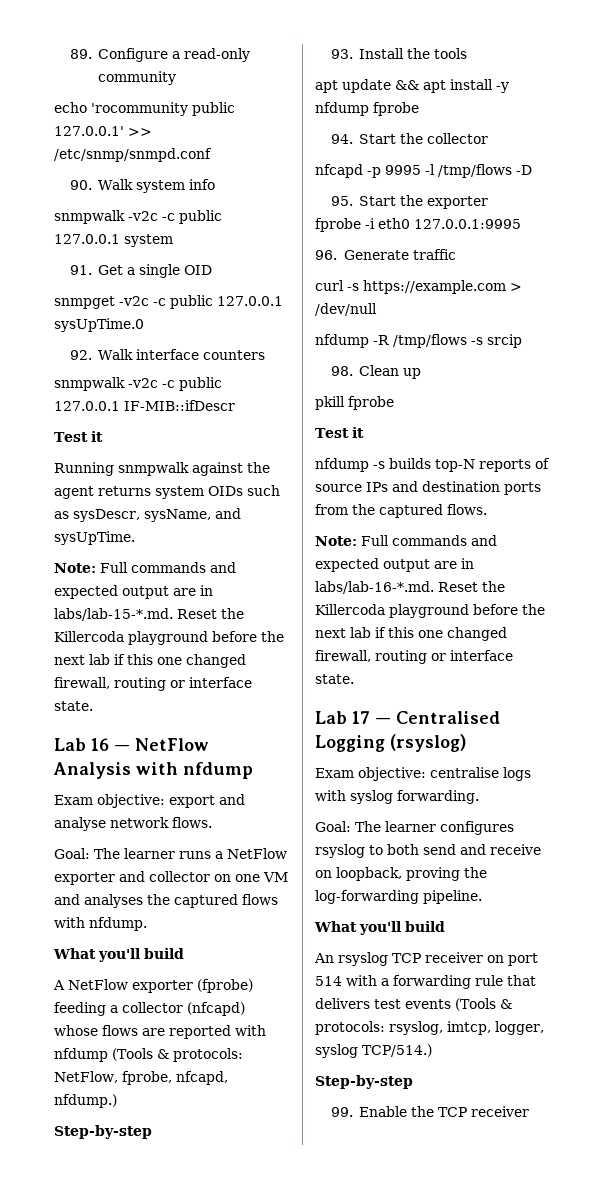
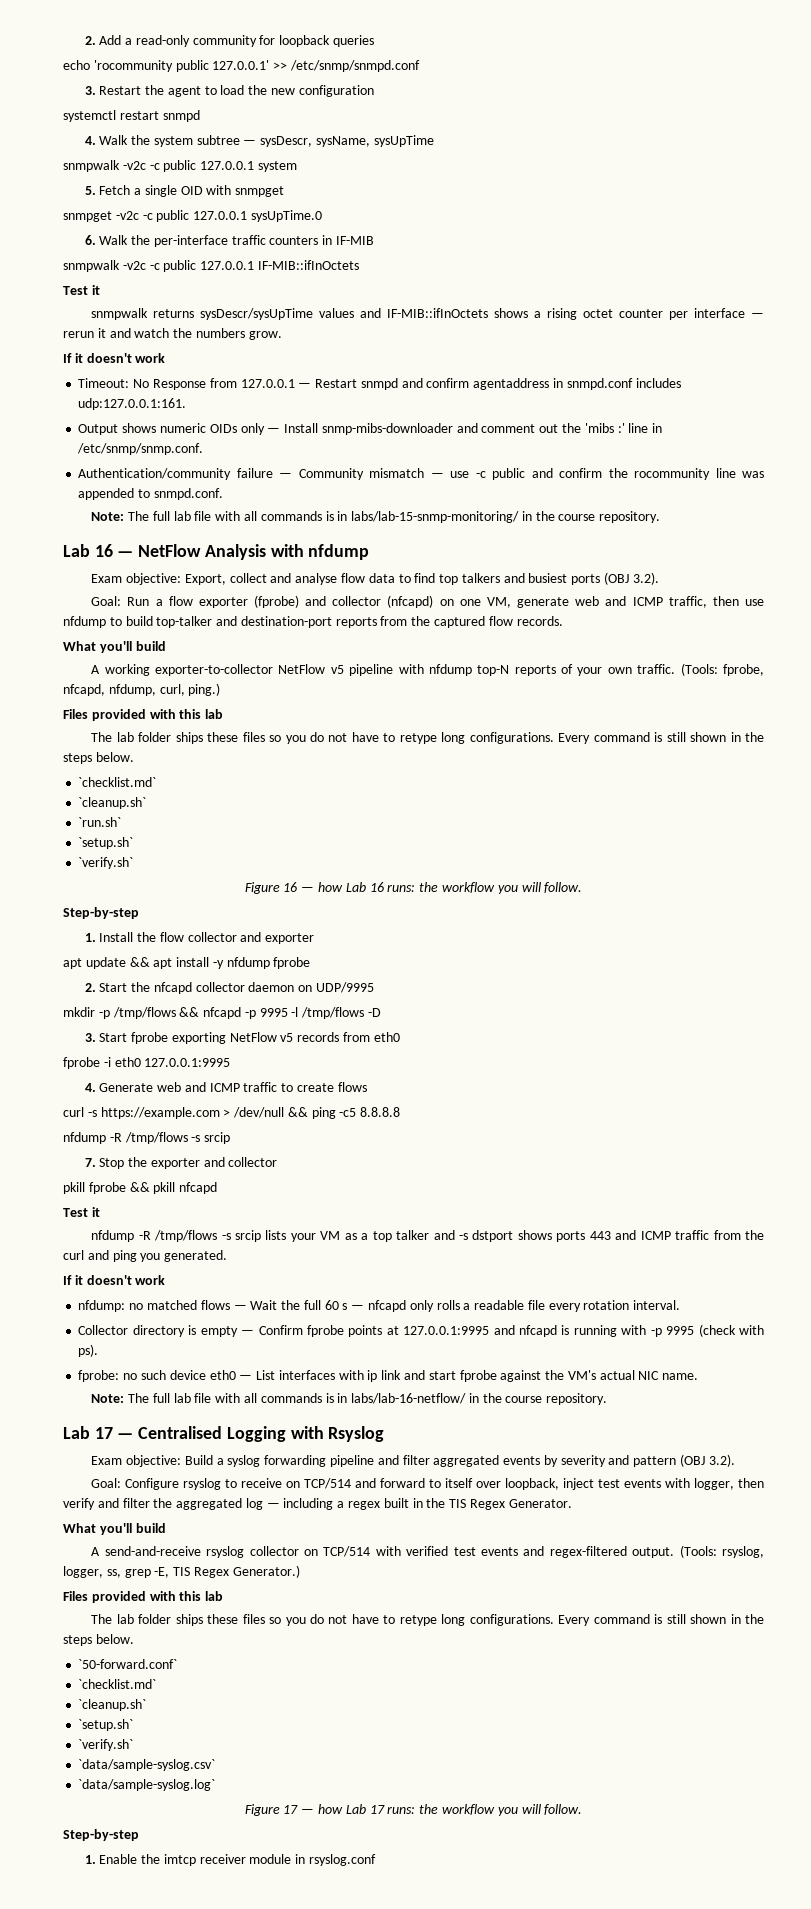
[69,48,169,62] 89. Configure -> [84,35,122,45] 2. Add
(177, 78) none -> [259,35,375,47] for loopback queries
[69,179,216,193] 90. Walk system info -> [84,85,374,97] [63,110,200,122] [84,135,434,147] 3. Restart the agent to load the new configuration // systemctl restart snmpd // 4. Walk the system subtree — sysDescr, sysName, sysUpTime
[69,265,124,275] 91. Get -> [84,185,131,195] 5. Fetch
(213, 270) none -> [206,185,285,197] with snmpget
[69,349,200,360] 92. Walk interface -> [84,235,266,247] 6. Walk the per-interface traffic
[54,377,222,391] [54,400,235,411] [54,431,103,442] [54,462,270,476] [54,485,280,499] [54,508,241,522] [54,531,135,545] [54,562,236,573] [54,585,213,599] [54,608,244,621] [54,631,284,645] [54,654,246,668] [54,677,252,691] [54,701,93,711] // snmpwalk -v2c -c public 127.0.0.1 IF-MIB::ifDescr // Test it // Running snmpwalk against the agent returns system OIDs such as sysDescr, sysName, and sysUpTime. // Note: Full commands and expected output are in labs/lab-15-*.md. Reset the Killercoda playground before the next lab if this one changed firewall, routing or interface state. -> [322,235,375,245] [63,260,359,272] [63,285,100,295] [91,308,765,320] [63,328,282,340] [63,353,166,363] [78,378,681,390] [78,398,187,410] [78,423,663,435] [77,443,204,455] [78,468,764,480] [78,488,223,500] [91,511,661,523] in IF-MIB // snmpwalk -v2c -c public 127.0.0.1 IF-MIB::ifInOctets // Test it // snmpwalk returns sysDescr/sysUpTime values and IF-MIB::ifInOctets shows a rising octet counter per interface — rerun it and watch the numbers grow. // If it doesn't work // Timeout: No Response from 127.0.0.1 — Restart snmpd and confirm agentaddress in snmpd.conf includes udp:127.0.0.1:161. // Output shows numeric OIDs only — Install snmp-mibs-downloader and comment out the 'mibs :' line in /etc/snmp/snmp.conf. // Authentication/community failure — Community mismatch — use -c public and confirm the rocommunity line was appended to snmpd.conf. // Note: The full lab file with all commands is in labs/lab-15-snmp-monitoring/ in the course repository.
[169,794,245,808] [54,817,212,831] [54,848,287,859] [54,871,210,885] export and analyse network flows. // Goal: The learner runs a NetFlow exporter and collector -> [184,572,659,585] [91,595,434,608] Export, collect and analyse flow data to find top talkers and busiest ports (OBJ 3.2). // Goal: Run a flow exporter (fprobe) and collector (nfcapd)
[263,872,288,882] [54,894,278,908] [54,917,147,931] [53,948,184,962] [53,979,253,993] [54,1002,245,1016] [54,1025,266,1039] [54,1048,243,1062] [54,1071,228,1085] [54,1094,117,1108] [54,1125,152,1139] [330,49,353,59] VM and analyses the captured flows with nfdump. // What you'll build // A NetFlow exporter (fprobe) feeding a collector (nfcapd) whose flows are reported with nfdump (Tools & protocols: NetFlow, fprobe, nfcapd, nfdump.) // Step-by-step // 93. -> [486,596,765,608] [63,616,563,628] [63,641,166,653] [91,663,764,676] [63,683,221,696] [63,709,224,721] [91,732,765,744] [63,752,134,764] [78,777,157,787] [78,797,147,809] [78,817,122,827] [78,837,134,849] [78,857,134,869] [244,882,583,894] [63,907,139,919] [84,933,96,942] VM, generate web and ICMP traffic, then use nfdump to build top-talker and destination-port reports from the captured flow records. // What you'll build // A working exporter-to-collector NetFlow v5 pipeline with nfdump top-N reports of your own traffic. (Tools: fprobe, nfcapd, nfdump, curl, ping.) // Files provided with this lab // The lab folder ships these files so you do not have to retype long configurations. Every command is still shown in the steps below. // `checklist.md` // `cleanup.sh` // `run.sh` // `setup.sh` // `verify.sh` // Figure 16 — how Lab 16 runs: the workflow you will follow. // Step-by-step // 1.
[434,48,468,59] tools -> [159,932,315,944] flow collector and exporter
[330,133,489,144] 94. Start the collector // -> [84,982,375,994] [63,1007,200,1019] 2. Start the nfcapd collector daemon on UDP/9995 // mkdir -p /tmp/flows &&
[330,195,489,209] [315,218,521,232] [315,249,456,260] 95. Start the exporter // fprobe -i eth0 127.0.0.1:9995 // 96. Generate traffic -> [84,1032,400,1044] [63,1057,231,1069] [84,1082,367,1092] 3. Start fprobe exporting NetFlow v5 records from eth0 // fprobe -i eth0 127.0.0.1:9995 // 4. Generate web and ICMP traffic to create flows
(377, 309) none -> [287,1107,401,1119] && ping -c5 8.8.8.8
[330,365,422,379] 98. Clean up -> [84,1157,278,1169] 7. Stop the exporter and collector
(394, 403) none -> [129,1182,218,1194] && pkill nfcapd
[373,458,550,472] [315,481,541,495] [315,504,487,518] [315,535,497,546] [315,558,474,572] [315,581,505,594] [315,604,545,618] [315,627,507,641] [315,650,513,664] [315,674,354,684] -s builds top-N reports of source IPs and destination ports from the captured flows. // Note: Full commands and expected output are in labs/lab-16-*.md. Reset the Killercoda playground before the next lab if this one changed firewall, routing or interface state. -> [138,1230,764,1242] [63,1250,228,1262] [63,1275,166,1285] [78,1300,681,1312] [78,1324,764,1337] [78,1344,99,1357] [78,1370,699,1382] [91,1393,608,1405] -R /tmp/flows -s srcip lists your VM as a top talker and -s dstport shows ports 443 and ICMP traffic from the curl and ping you generated. // If it doesn't work // nfdump: no matched flows — Wait the full 60 s — nfcapd only rolls a readable file every rotation interval. // Collector directory is empty — Confirm fprobe points at 127.0.0.1:9995 and nfcapd is running with -p 9995 (check with ps). // fprobe: no such device eth0 — List interfaces with ip link and start fprobe against the VM's actual NIC name. // Note: The full lab file with all commands is in labs/lab-16-netflow/ in the course repository.
[390,734,466,752] [315,767,531,781] [315,790,479,804] [315,821,514,835] [315,844,541,858] [315,867,487,881] [315,890,482,904] [314,921,445,935] [314,952,538,966] [315,975,536,989] [315,998,512,1011] [315,1021,544,1035] [315,1044,432,1058] [315,1075,413,1089] [330,1107,353,1117] (rsyslog) // Exam objective: centralise logs with syslog forwarding. // Goal: The learner configures rsyslog to both send and receive on loopback, proving the log-forwarding pipeline. // What you'll build // An rsyslog TCP receiver on port 514 with a forwarding rule that delivers test events (Tools & protocols: rsyslog, imtcp, logger, syslog TCP/514.) // Step-by-step // 99. -> [290,1426,385,1442] [91,1454,735,1467] [91,1478,764,1490] [63,1498,572,1510] [63,1523,166,1535] [91,1545,764,1558] [63,1565,300,1578] [63,1591,224,1603] [91,1614,765,1626] [63,1634,134,1646] [78,1659,178,1669] [78,1679,157,1689] [78,1699,147,1711] [78,1719,134,1731] [78,1739,134,1751] [78,1759,216,1771] [78,1779,216,1791] [244,1804,583,1816] [63,1829,139,1841] [84,1855,96,1864] with Rsyslog // Exam objective: Build a syslog forwarding pipeline and filter aggregated events by severity and pattern (OBJ 3.2). // Goal: Configure rsyslog to receive on TCP/514 and forward to itself over loopback, inject test events with logger, then verify and filter the aggregated log — including a regex built in the TIS Regex Generator. // What you'll build // A send-and-receive rsyslog collector on TCP/514 with verified test events and regex-filtered output. (Tools: rsyslog, logger, ss, grep -E, TIS Regex Generator.) // Files provided with this lab // The lab folder ships these files so you do not have to retype long configurations. Every command is still shown in the steps below. // `50-forward.conf` // `checklist.md` // `cleanup.sh` // `setup.sh` // `verify.sh` // `data/sample-syslog.csv` // `data/sample-syslog.log` // Figure 17 — how Lab 17 runs: the workflow you will follow. // Step-by-step // 1.
[438,1106,530,1117] TCP receiver -> [163,1854,377,1866] imtcp receiver module in rsyslog.conf

